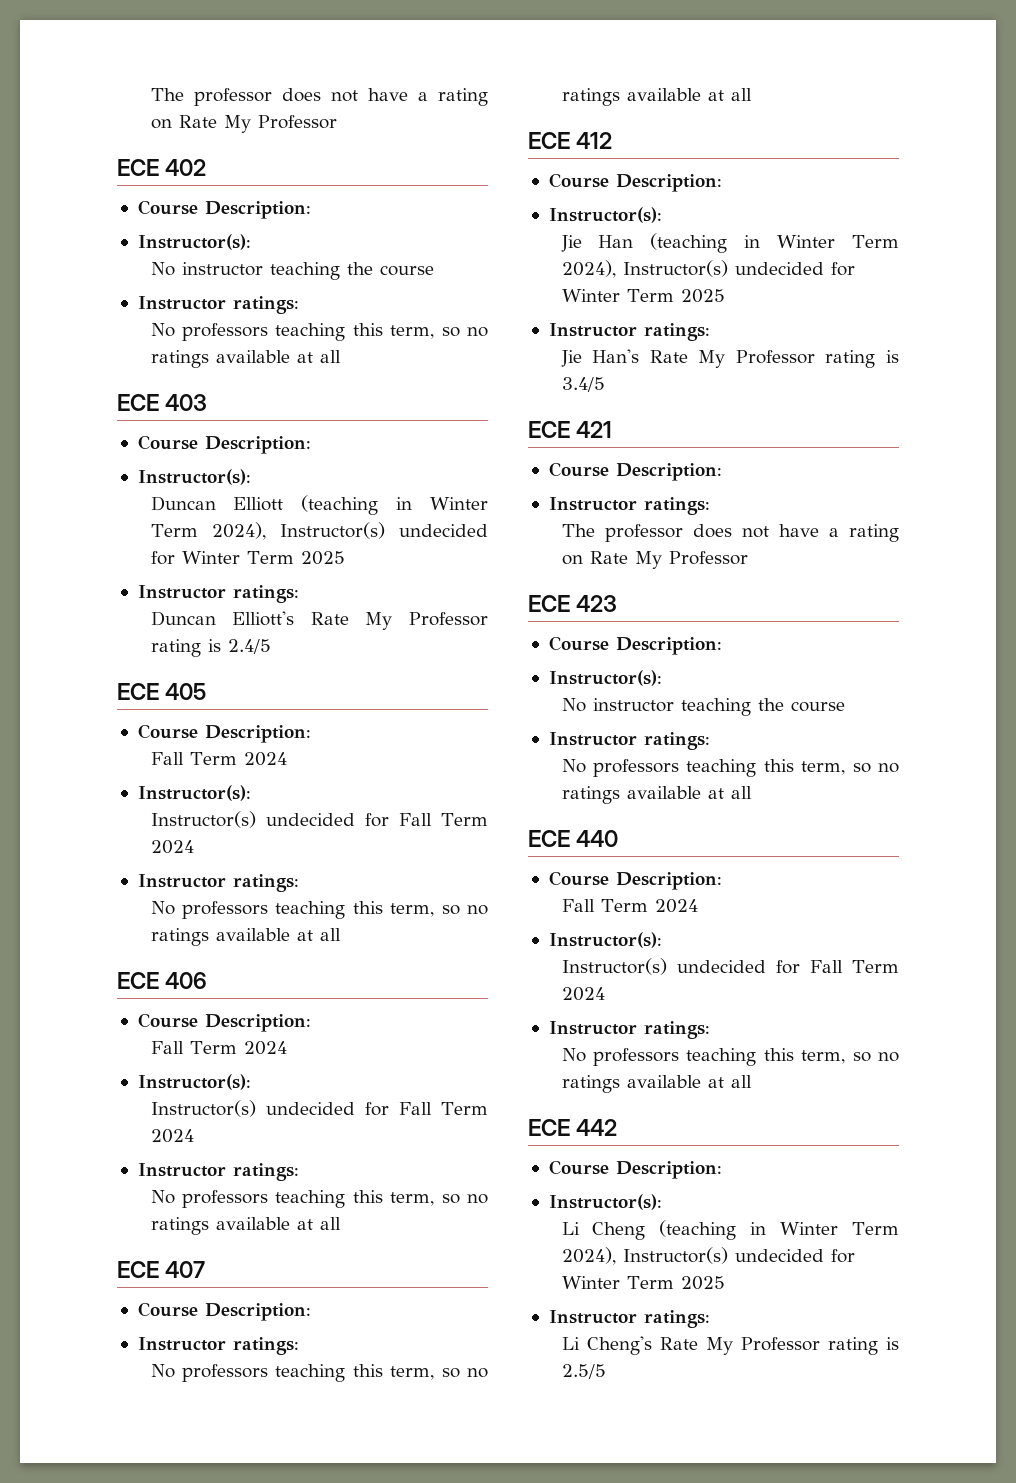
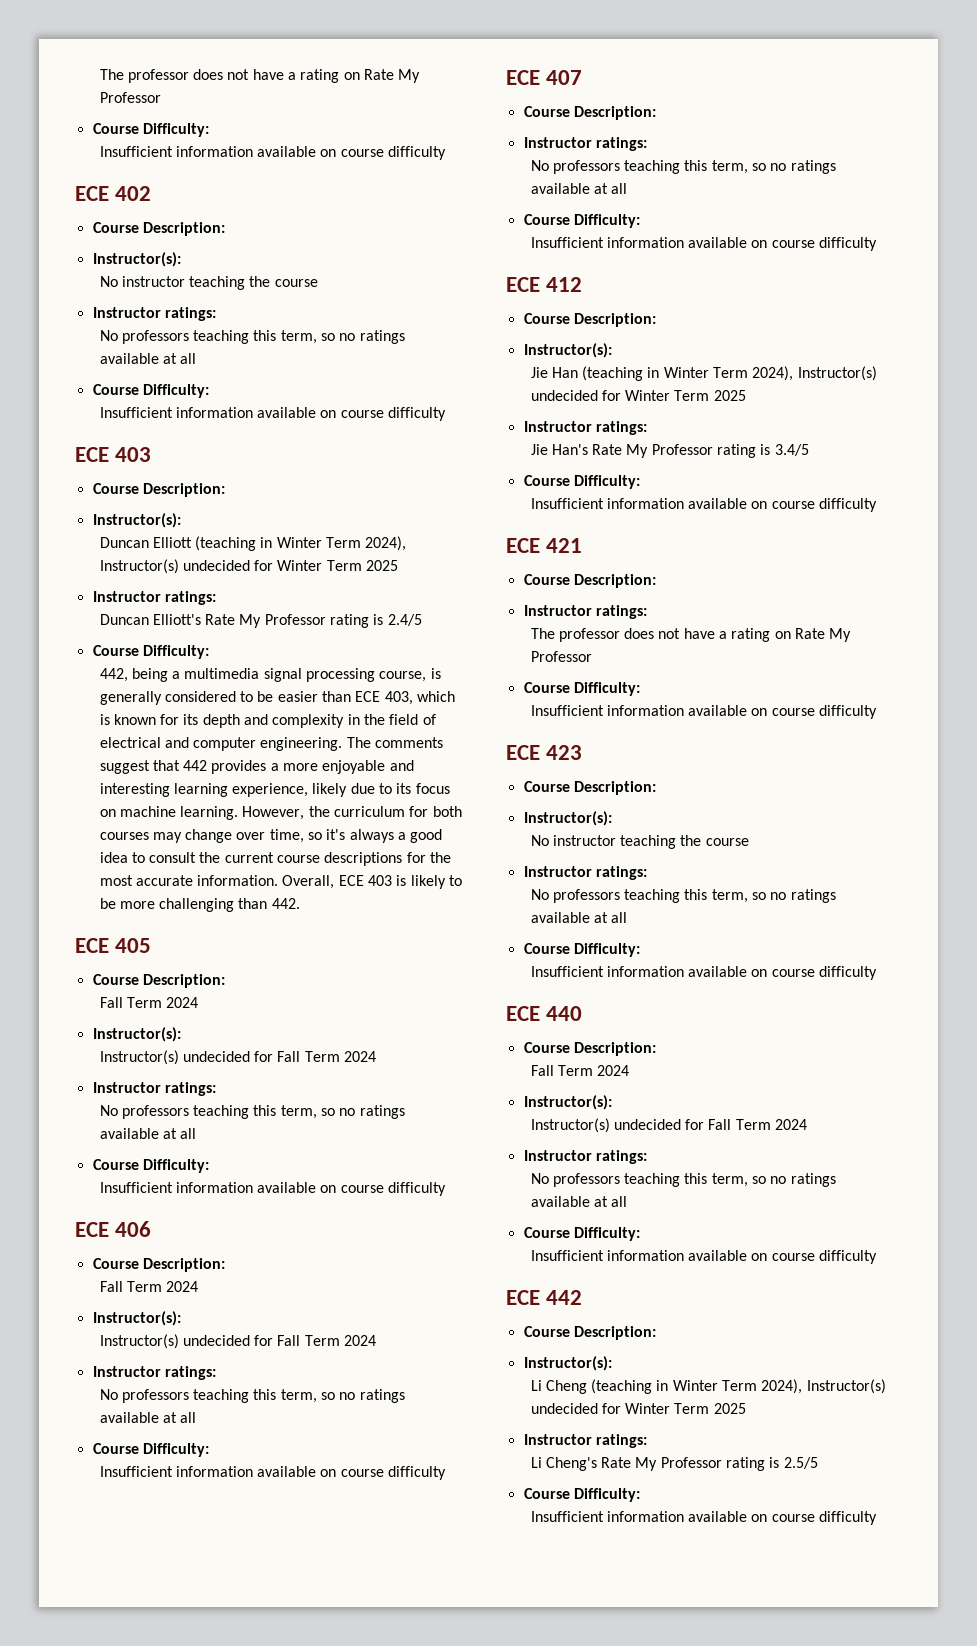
(337, 122) none -> [92,123,209,137] [99,146,447,160] // Course Difficulty: // Insufficient information available on course difficulty
(341, 356) none -> [92,384,209,398] [99,407,447,421] // Course Difficulty: // Insufficient information available on course difficulty
(271, 646) none -> [92,645,209,659] [99,668,441,682] [99,691,456,705] [99,714,436,728] [99,737,444,751] [99,760,414,774] [99,783,450,797] [99,806,462,820] [99,829,443,843] [99,852,452,866] [99,875,463,889] [99,898,300,912] // Course Difficulty: // 442, being a multimedia signal processing course, is generally considered to be easier than ECE 403, which is known for its depth and complexity in the field of electrical and computer engineering. The comments suggest that 442 provides a more enjoyable and interesting learning experience, likely due to its focus on machine learning. However, the curriculum for both courses may change over time, so it's always a good idea to consult the current course descriptions for the most accurate information. Overall, ECE 403 is likely to be more challenging than 442.
(341, 934) none -> [92,1159,209,1173] [99,1182,447,1196] // Course Difficulty: // Insufficient information available on course difficulty
(341, 1223) none -> [92,1443,209,1457] [99,1466,447,1480] // Course Difficulty: // Insufficient information available on course difficulty
(752, 94) none -> [523,214,640,228] [530,237,878,251] // Course Difficulty: // Insufficient information available on course difficulty
(605, 384) none -> [523,475,640,489] [530,498,878,512] // Course Difficulty: // Insufficient information available on course difficulty
(748, 558) none -> [523,682,640,696] [530,705,878,719] // Course Difficulty: // Insufficient information available on course difficulty
(752, 792) none -> [523,943,640,957] [530,966,878,980] // Course Difficulty: // Insufficient information available on course difficulty
(752, 1081) none -> [523,1227,640,1241] [530,1250,878,1264] // Course Difficulty: // Insufficient information available on course difficulty
(606, 1371) none -> [523,1488,640,1502] [530,1511,878,1525] // Course Difficulty: // Insufficient information available on course difficulty

